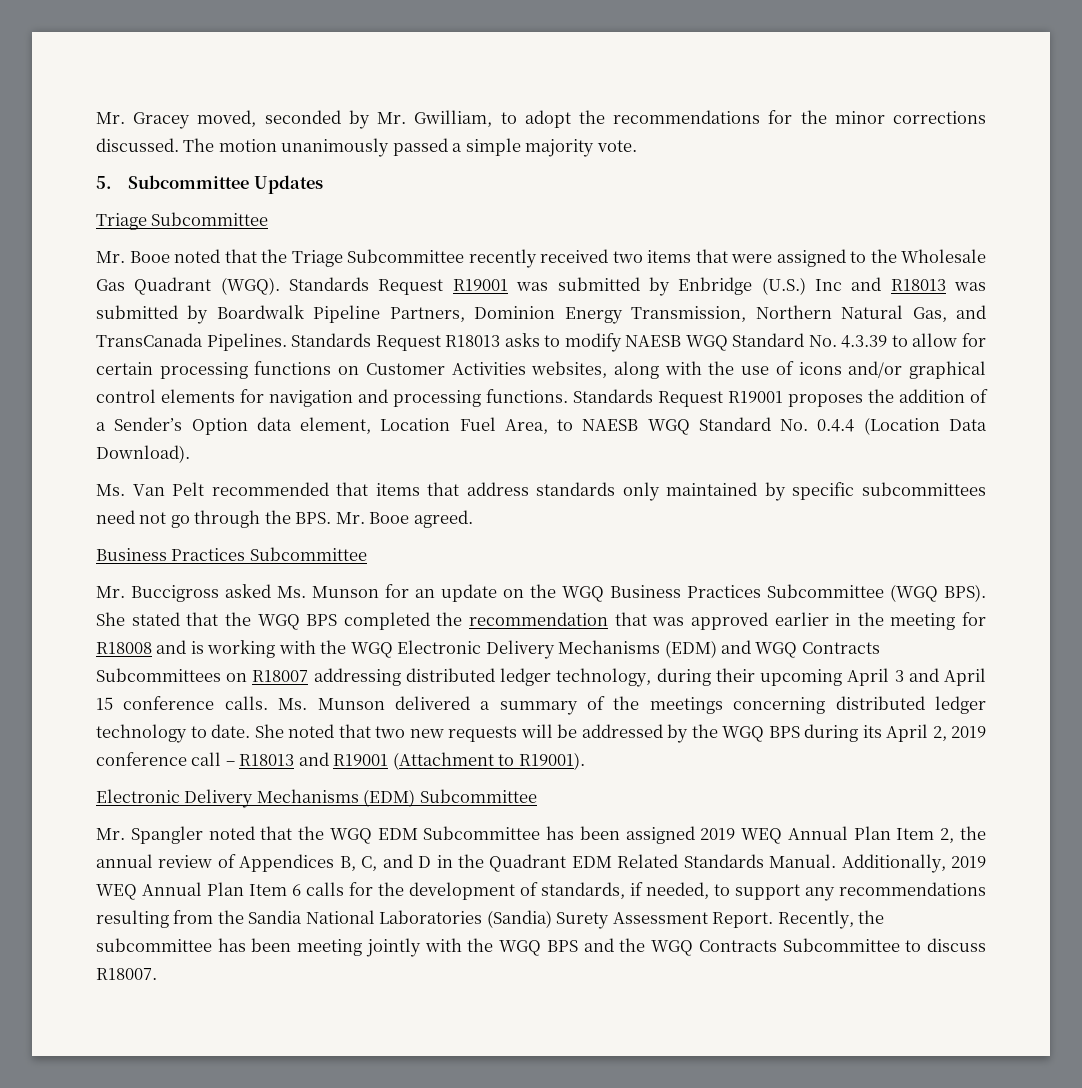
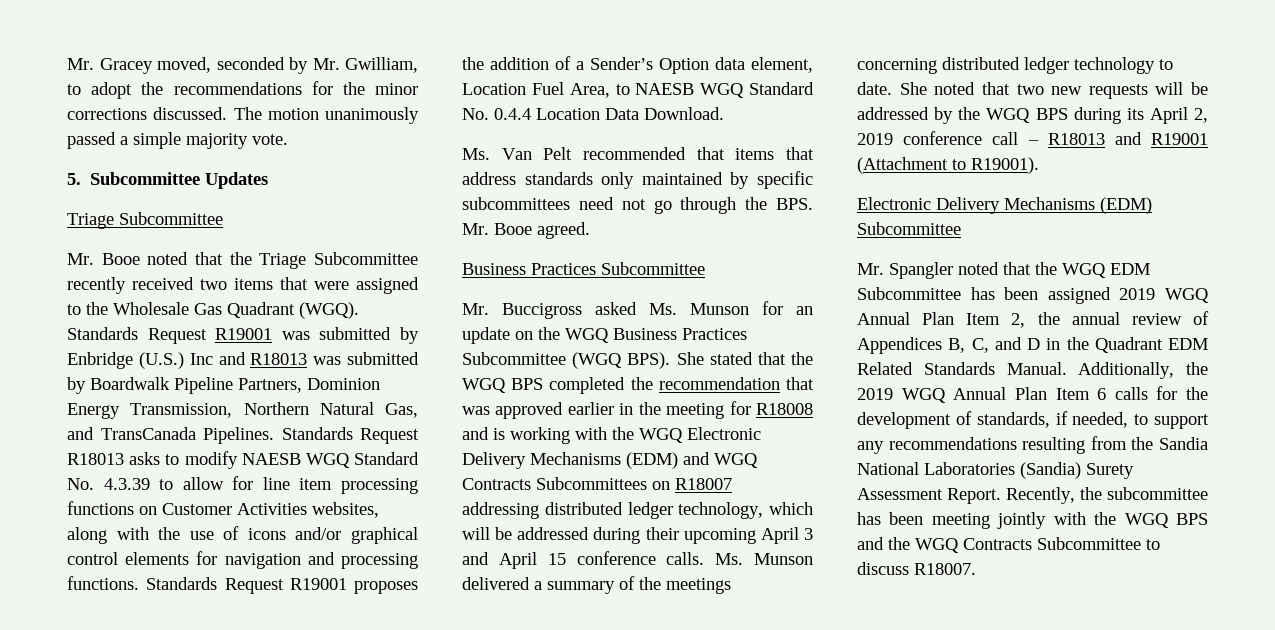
[96,362,153,375] certain -> [262,477,333,490] line item
[863,417,987,435] [96,445,190,463] (Location Data Download). -> [536,107,724,120] Location Data Download.
(652, 677) none -> [769,502,813,515] [462,527,590,540] which will be addressed
[741,828,783,844] WEQ -> [1165,288,1209,303] WGQ
[951,856,986,868] [96,884,137,900] 2019 WEQ -> [1186,362,1208,375] [857,388,946,403] the 2019 WGQ

